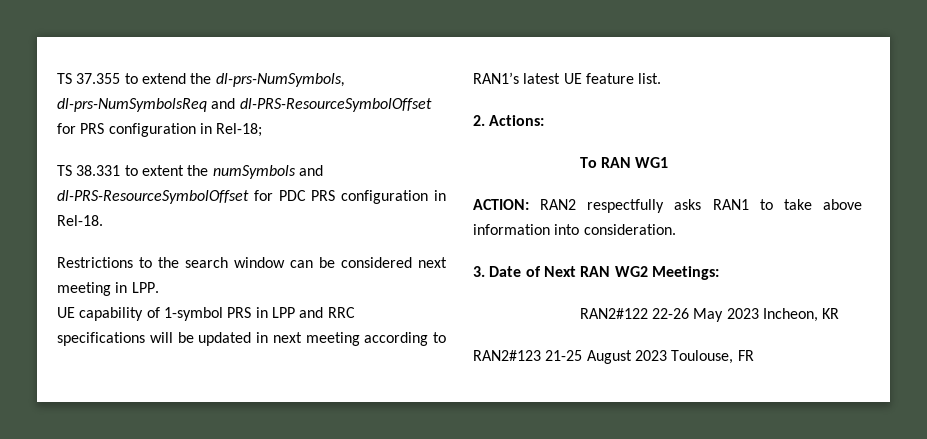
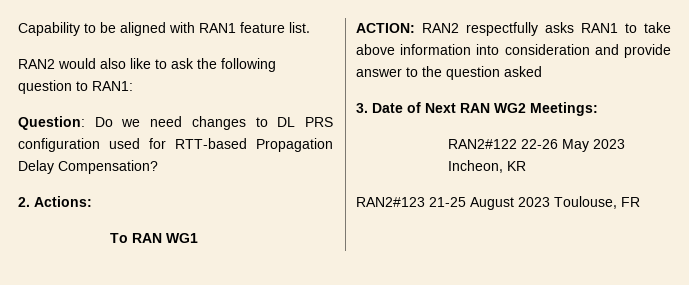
[57,73,345,87] [57,98,432,112] [57,123,263,137] [57,165,323,179] [57,190,446,204] [57,215,103,226] [57,257,447,268] [57,282,159,296] [57,307,355,321] [57,332,446,346] [473,72,662,84] TS 37.355 to extend the dl-prs-NumSymbols, dl-prs-NumSymbolsReq and dl-PRS-ResourceSymbolOffset for PRS configuration in Rel-18; // TS 38.331 to extent the numSymbols and dl-PRS-ResourceSymbolOffset for PDC PRS configuration in Rel-18. // Restrictions to the search window can be considered next meeting in LPP. // UE capability of 1-symbol PRS in LPP and RRC specifications will be updated in next meeting according to RAN1’s latest UE feature list. -> [18,22,310,36] [18,58,276,72] [18,80,133,94] [18,116,334,130] [18,138,333,152] [18,160,158,174] Capability to be aligned with RAN1 feature list. // RAN2 would also like to ask the following question to RAN1: // Question: Do we need changes to DL PRS configuration used for RTT-based Propagation Delay Compensation?
[583,224,676,235] consideration. -> [504,44,671,58] [356,66,542,80] consideration and provide answer to the question asked

